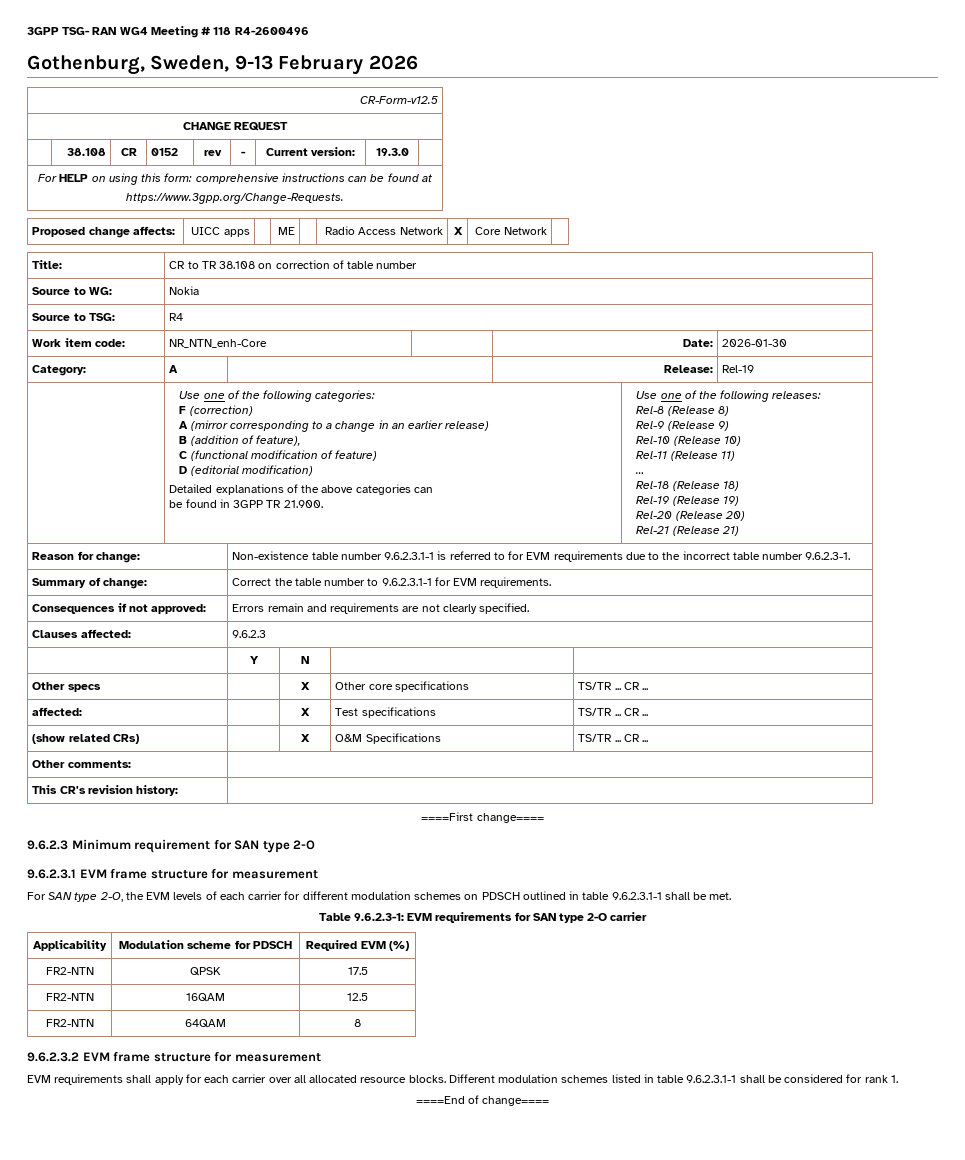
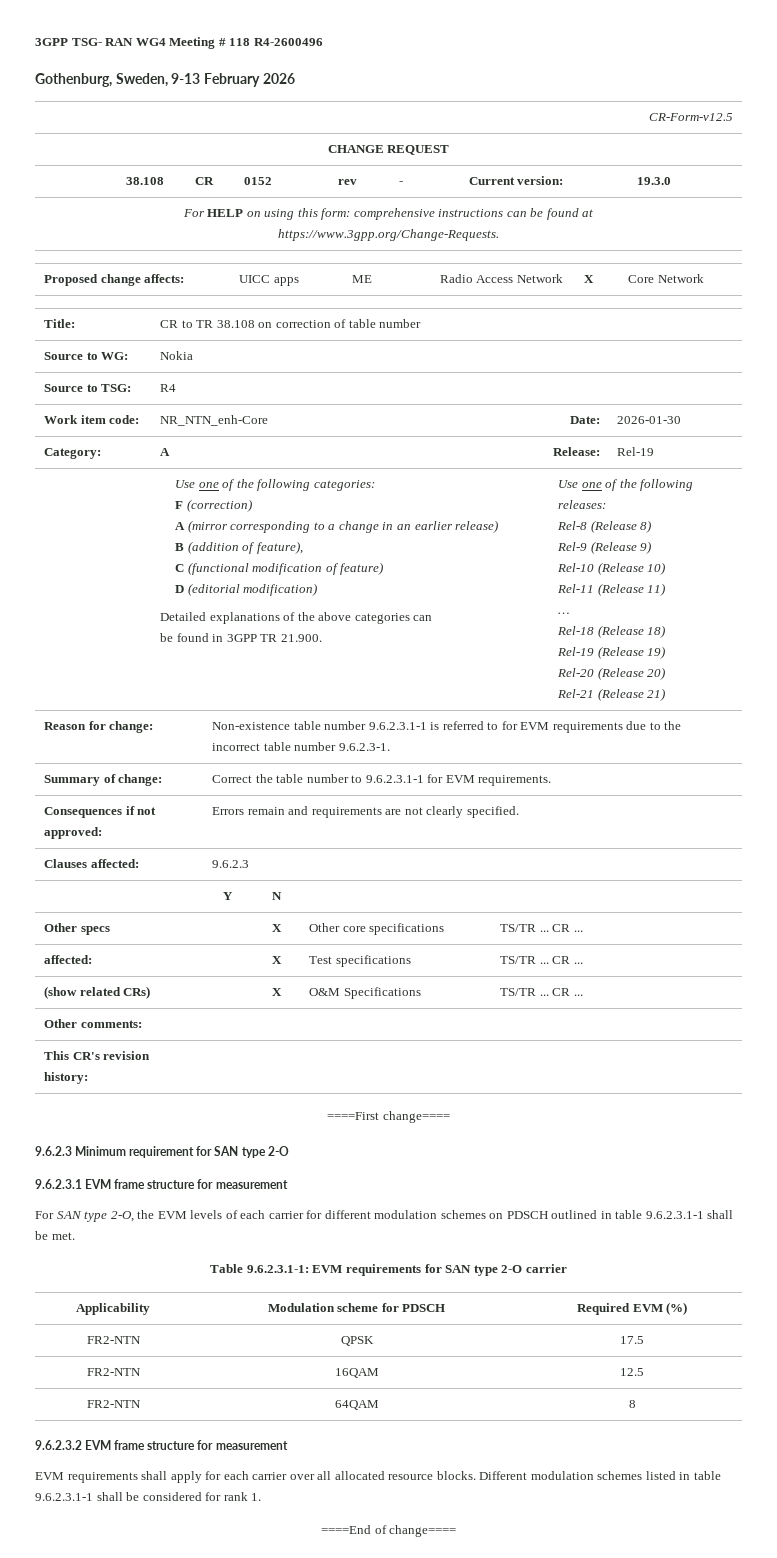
[353,913,404,921] 9.6.2.3-1: -> [246,1265,309,1273] 9.6.2.3.1-1:

